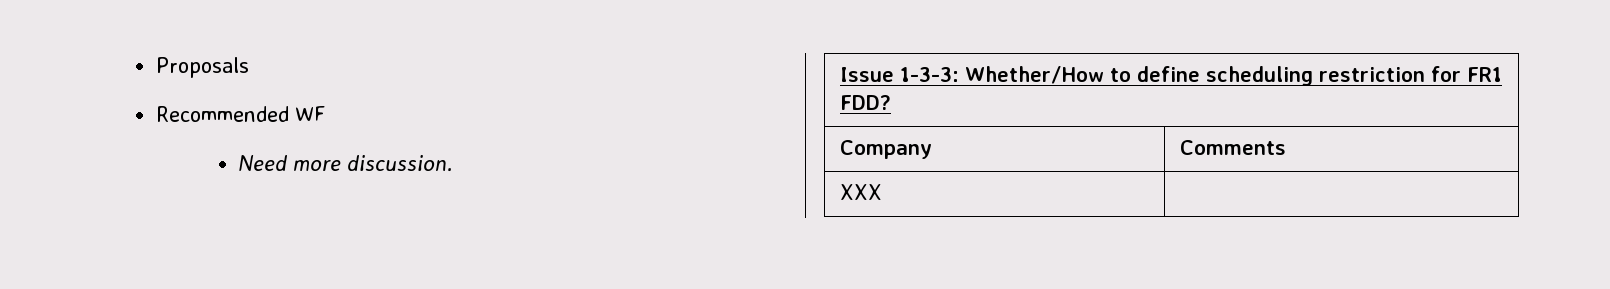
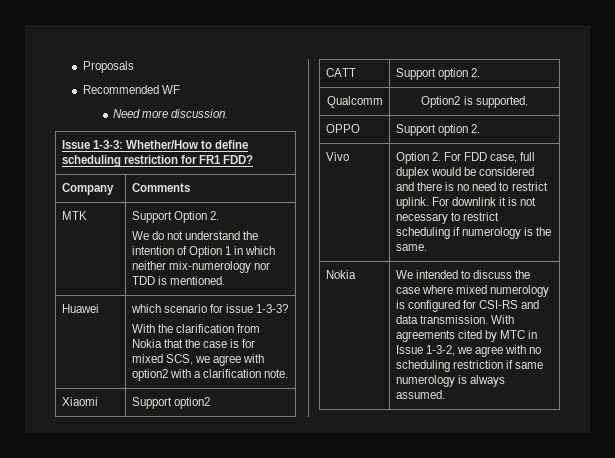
[840,184,883,200] XXX | -> [61,211,87,220] [131,211,220,223] [131,231,259,240] [131,246,276,258] [131,261,271,273] [131,276,226,285] [61,304,99,313] [130,304,289,313] [131,324,261,333] [131,339,256,348] [131,354,265,366] [131,369,289,381] [61,397,98,406] [131,397,211,409] [325,68,356,77] [395,68,481,80] [326,96,383,108] [421,96,528,108] [325,124,360,133] [395,124,481,136] [325,152,349,161] [395,152,536,164] [395,167,535,179] [395,182,548,191] [395,197,537,209] [395,212,500,224] [395,227,552,239] [395,244,427,251] [325,270,356,279] [395,270,531,279] [395,285,550,297] [395,300,540,312] [395,315,515,324] [395,330,538,342] [395,345,542,357] [395,360,544,372] [395,375,506,387] [395,390,445,399] MTK | Support Option 2. // We do not understand the intention of Option 1 in which neither mix-numerology nor TDD is mentioned. // Huawei | which scenario for issue 1-3-3? // With the clarification from Nokia that the case is for mixed SCS, we agree with option2 with a clarification note. // Xiaomi | Support option2 // CATT | Support option 2. // Qualcomm | Option2 is supported. // OPPO | Support option 2. // Vivo | Option 2. For FDD case, full duplex would be considered and there is no need to restrict uplink. For downlink it is not necessary to restrict scheduling if numerology is the same. // Nokia | We intended to discuss the case where mixed numerology is configured for CSI-RS and data transmission. With agreements cited by MTC in Issue 1-3-2, we agree with no scheduling restriction if same numerology is always assumed.

